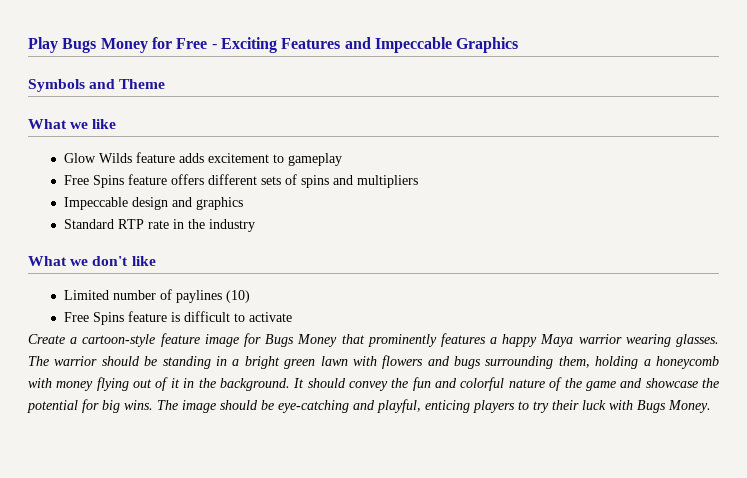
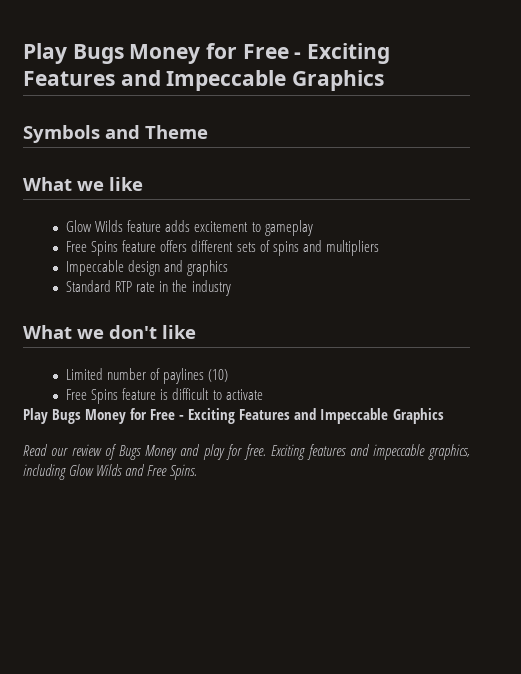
[28,333,719,347] [28,355,720,369] [28,377,720,391] [27,399,711,413] Create a cartoon-style feature image for Bugs Money that prominently features a happy Maya warrior wearing glasses. The warrior should be standing in a bright green lawn with flowers and bugs surrounding them, holding a honeycomb with money flying out of it in the background. It should convey the fun and colorful nature of the game and showcase the potential for big wins. The image should be eye-catching and playful, enticing players to try their luck with Bugs Money. -> [23,408,444,424] [23,444,470,460] [23,464,198,480] Play Bugs Money for Free - Exciting Features and Impeccable Graphics // Read our review of Bugs Money and play for free. Exciting features and impeccable graphics, including Glow Wilds and Free Spins.

